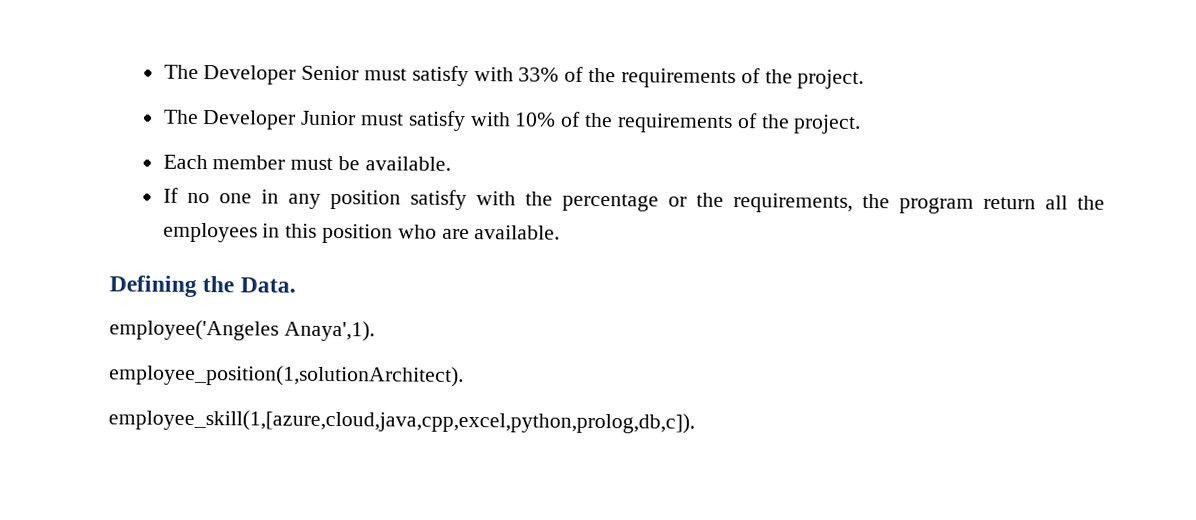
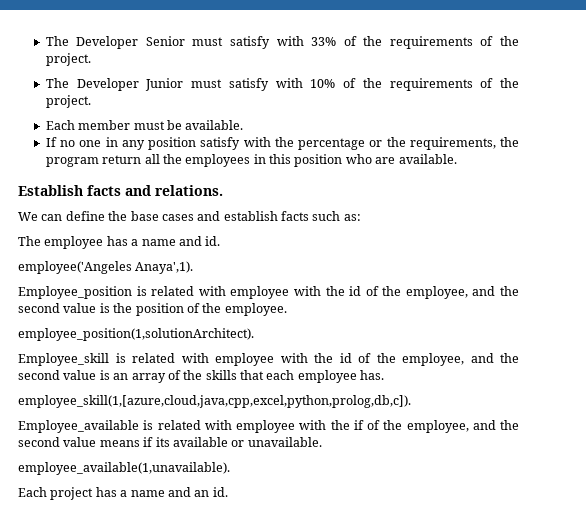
[109,275,296,297] [109,319,375,342] [109,364,464,387] [108,409,695,434] Defining the Data. // employee('Angeles Anaya',1). // employee_position(1,solutionArchitect). // employee_skill(1,[azure,cloud,java,cpp,excel,python,prolog,db,c]). -> [18,185,223,196] [18,211,361,221] [18,236,221,249] [18,261,194,274] [18,286,519,299] [18,303,287,316] [18,328,254,341] [18,353,519,366] [18,370,385,383] [18,395,411,408] [18,420,519,433] [18,437,322,447] [18,462,230,475] [18,487,228,500] Establish facts and relations. // We can define the base cases and establish facts such as: // The employee has a name and id. // employee('Angeles Anaya',1). // Employee_position is related with employee with the id of the employee, and the second value is the position of the employee. // employee_position(1,solutionArchitect). // Employee_skill is related with employee with the id of the employee, and the second value is an array of the skills that each employee has. // employee_skill(1,[azure,cloud,java,cpp,excel,python,prolog,db,c]). // Employee_available is related with employee with the if of the employee, and the second value means if its available or unavailable. // employee_available(1,unavailable). // Each project has a name and an id.

